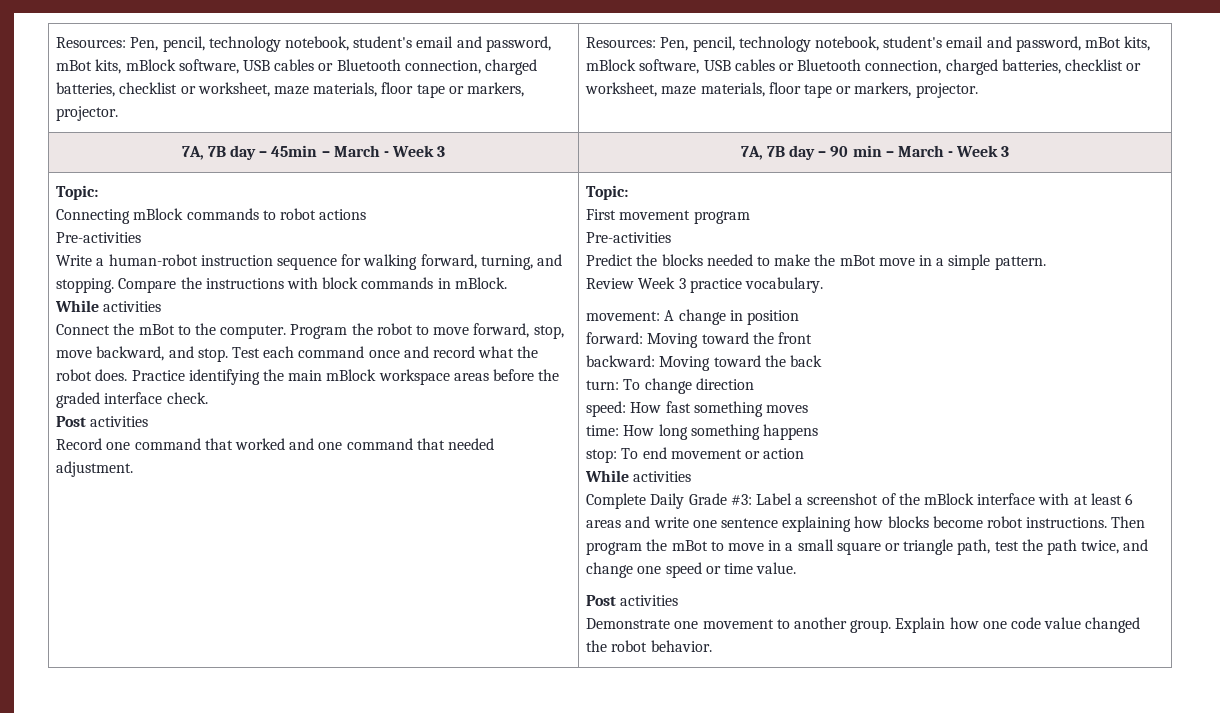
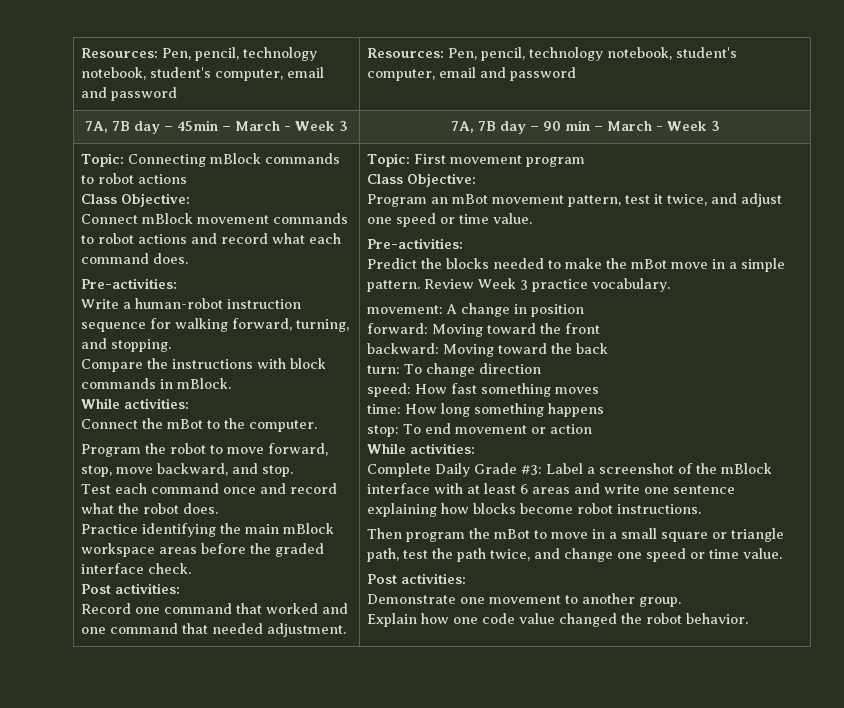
[56,36,551,52] [56,59,537,75] [56,82,524,98] [56,106,119,121] [586,36,1151,52] [586,59,1142,75] [585,82,978,98] Resources: Pen, pencil, technology notebook, student's email and password, mBot kits, mBlock software, USB cables or Bluetooth connection, charged batteries, checklist or worksheet, maze materials, floor tape or markers, projector. | Resources: Pen, pencil, technology notebook, student's email and password, mBot kits, mBlock software, USB cables or Bluetooth connection, charged batteries, checklist or worksheet, maze materials, floor tape or markers, projector. -> [81,47,318,61] [81,67,325,81] [81,87,178,101] [367,47,738,61] [367,67,577,81] Resources: Pen, pencil, technology notebook, student's computer, email and password | Resources: Pen, pencil, technology notebook, student's computer, email and password
(99, 192) // -> (125, 160) none
[56,232,142,243] Pre-activities -> [81,193,191,207] [81,213,349,224] [81,233,342,244] [81,253,189,264] [81,278,178,289] Class Objective: // Connect mBlock movement commands to robot actions and record what each command does. // Pre-activities:
(115, 285) none -> (172, 345) //
[103,301,162,312] activities -> [124,398,190,409] activities:
(287, 332) none -> (318, 426) //
(228, 355) none -> (294, 471) //
(128, 375) none -> (219, 508) //
[90,416,149,427] activities -> [115,583,181,594] activities:
(629, 192) // -> (411, 160) none
[586,232,672,243] Pre-activities -> [367,173,477,187] [367,193,783,207] [367,213,533,227] [367,238,464,249] Class Objective: // Program an mBot movement pattern, test it twice, and adjust one speed or time value. // Pre-activities:
(1046, 263) // -> (421, 286) none
[633,471,692,482] activities -> [410,443,476,454] activities:
(1108, 522) none -> (702, 509) //
[620,595,679,606] activities -> [401,573,467,584] activities:
(892, 626) none -> (682, 602) //

